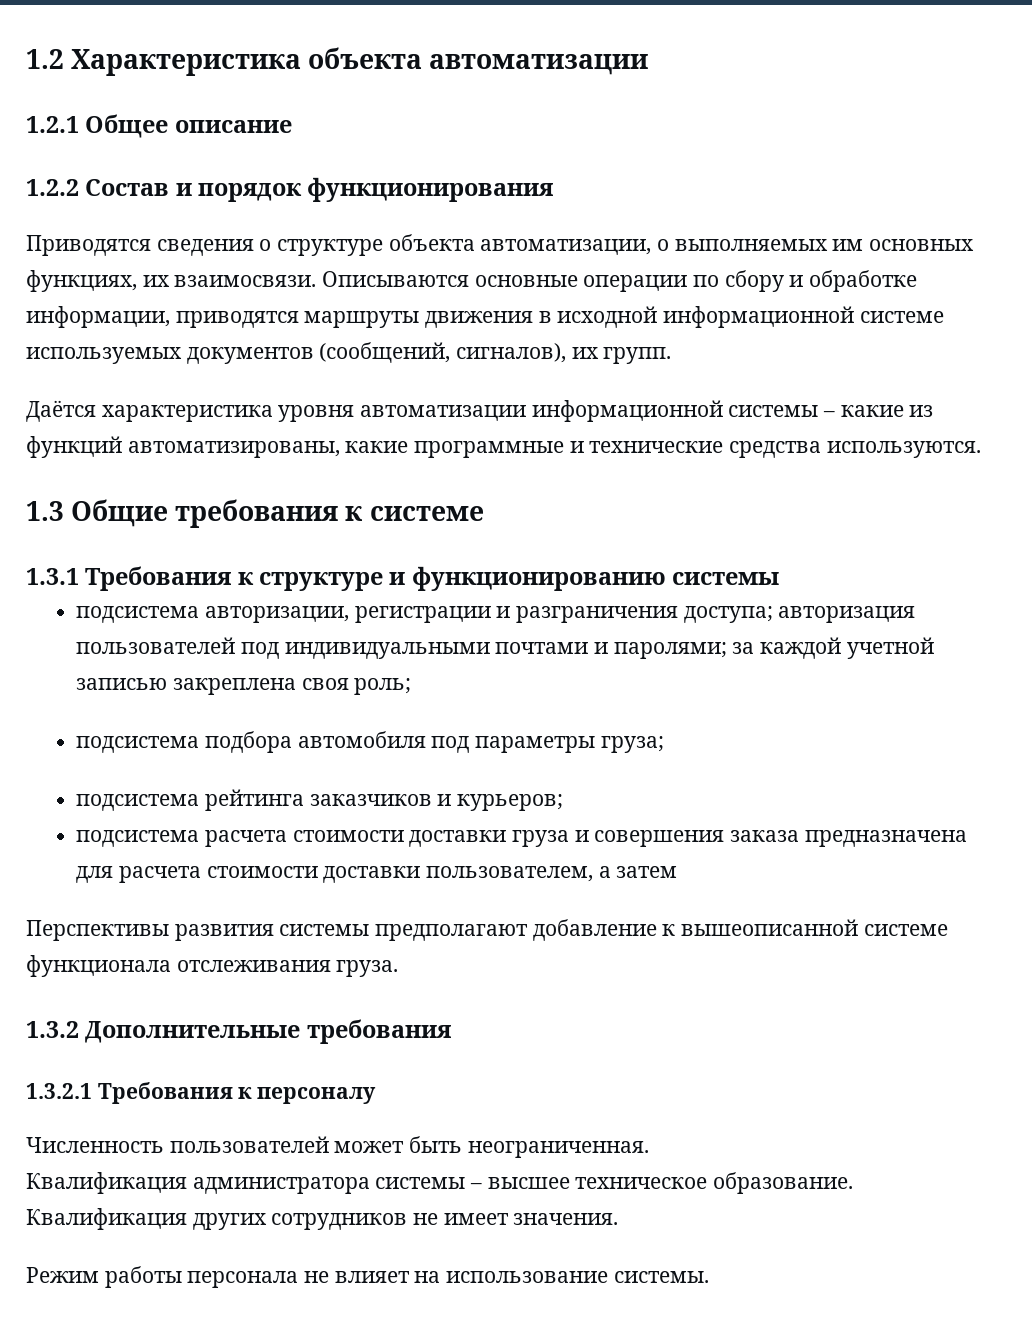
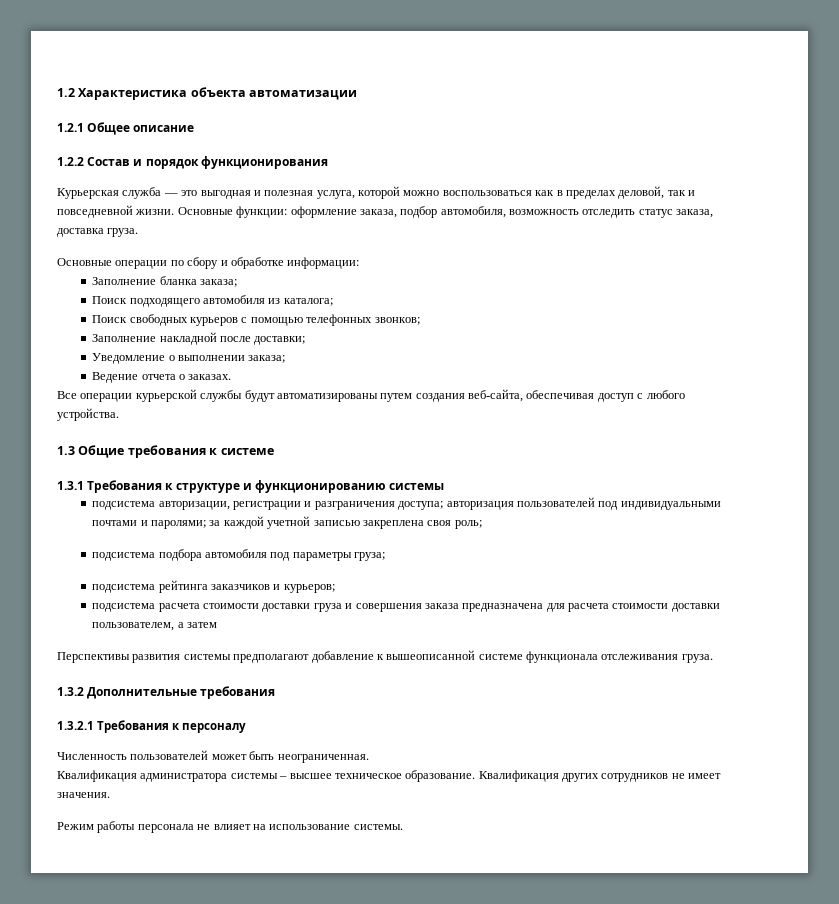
[26,234,975,256] [26,270,578,292] Приводятся сведения о структуре объекта автоматизации, о выполняемых им основных функциях, их взаимосвязи. Описываются основные -> [57,186,695,199] [57,205,714,218] [57,228,139,237] [57,258,112,266] Курьерская служба — это выгодная и полезная услуга, которой можно воспользоваться как в пределах деловой, так и повседневной жизни. Основные функции: оформление заказа, подбор автомобиля, возможность отследить статус заказа, доставка груза. // Основные
[26,306,944,328] [26,342,672,364] [26,400,934,422] [26,436,981,458] информации, приводятся маршруты движения в исходной информационной системе используемых документов (сообщений, сигналов), их групп. // Даётся характеристика уровня автоматизации информационной системы – какие из функций автоматизированы, какие программные и технические средства используются. -> [287,257,360,269] [92,276,238,287] [92,295,333,307] [92,314,420,326] [92,332,306,345] [92,353,286,364] [92,372,232,383] [57,389,685,402] [57,408,119,421] информации: // Заполнение бланка заказа; // Поиск подходящего автомобиля из каталога; // Поиск свободных курьеров с помощью телефонных звонков; // Заполнение накладной после доставки; // Уведомление о выполнении заказа; // Ведение отчета о заказах. // Все операции курьерской службы будут автоматизированы путем создания веб-сайта, обеспечивая доступ с любого устройства.

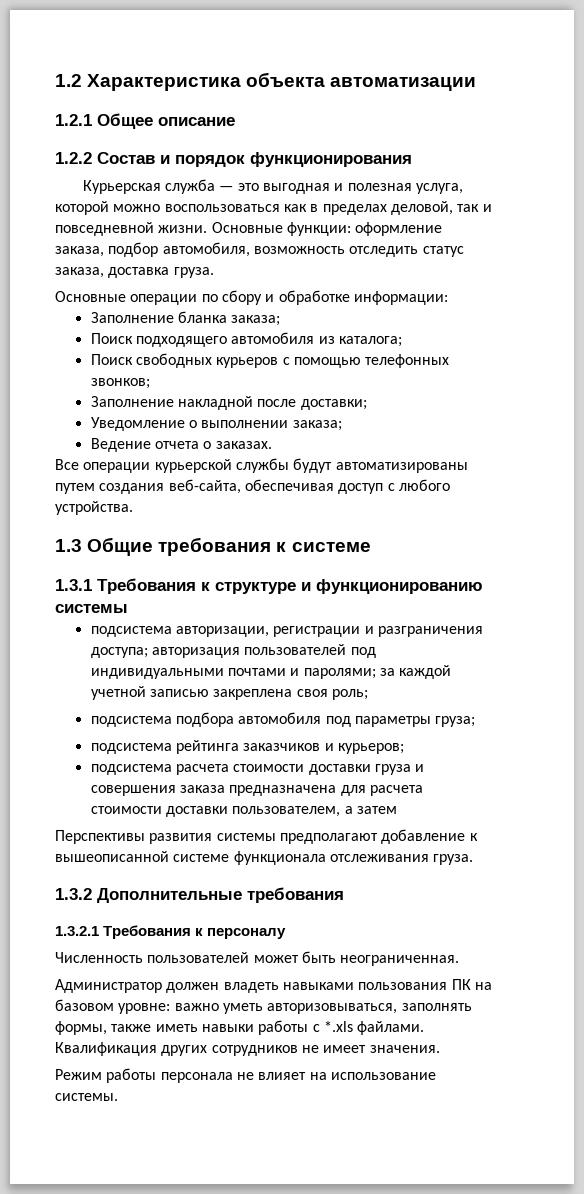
[57,770,476,782] Квалификация администратора системы – высшее техническое образование. -> [55,979,492,993] [55,999,472,1014] [55,1020,425,1035] Администратор должен владеть навыками пользования ПК на базовом уровне: важно уметь авторизовываться, заполнять формы, также иметь навыки работы с *.xls файлами.

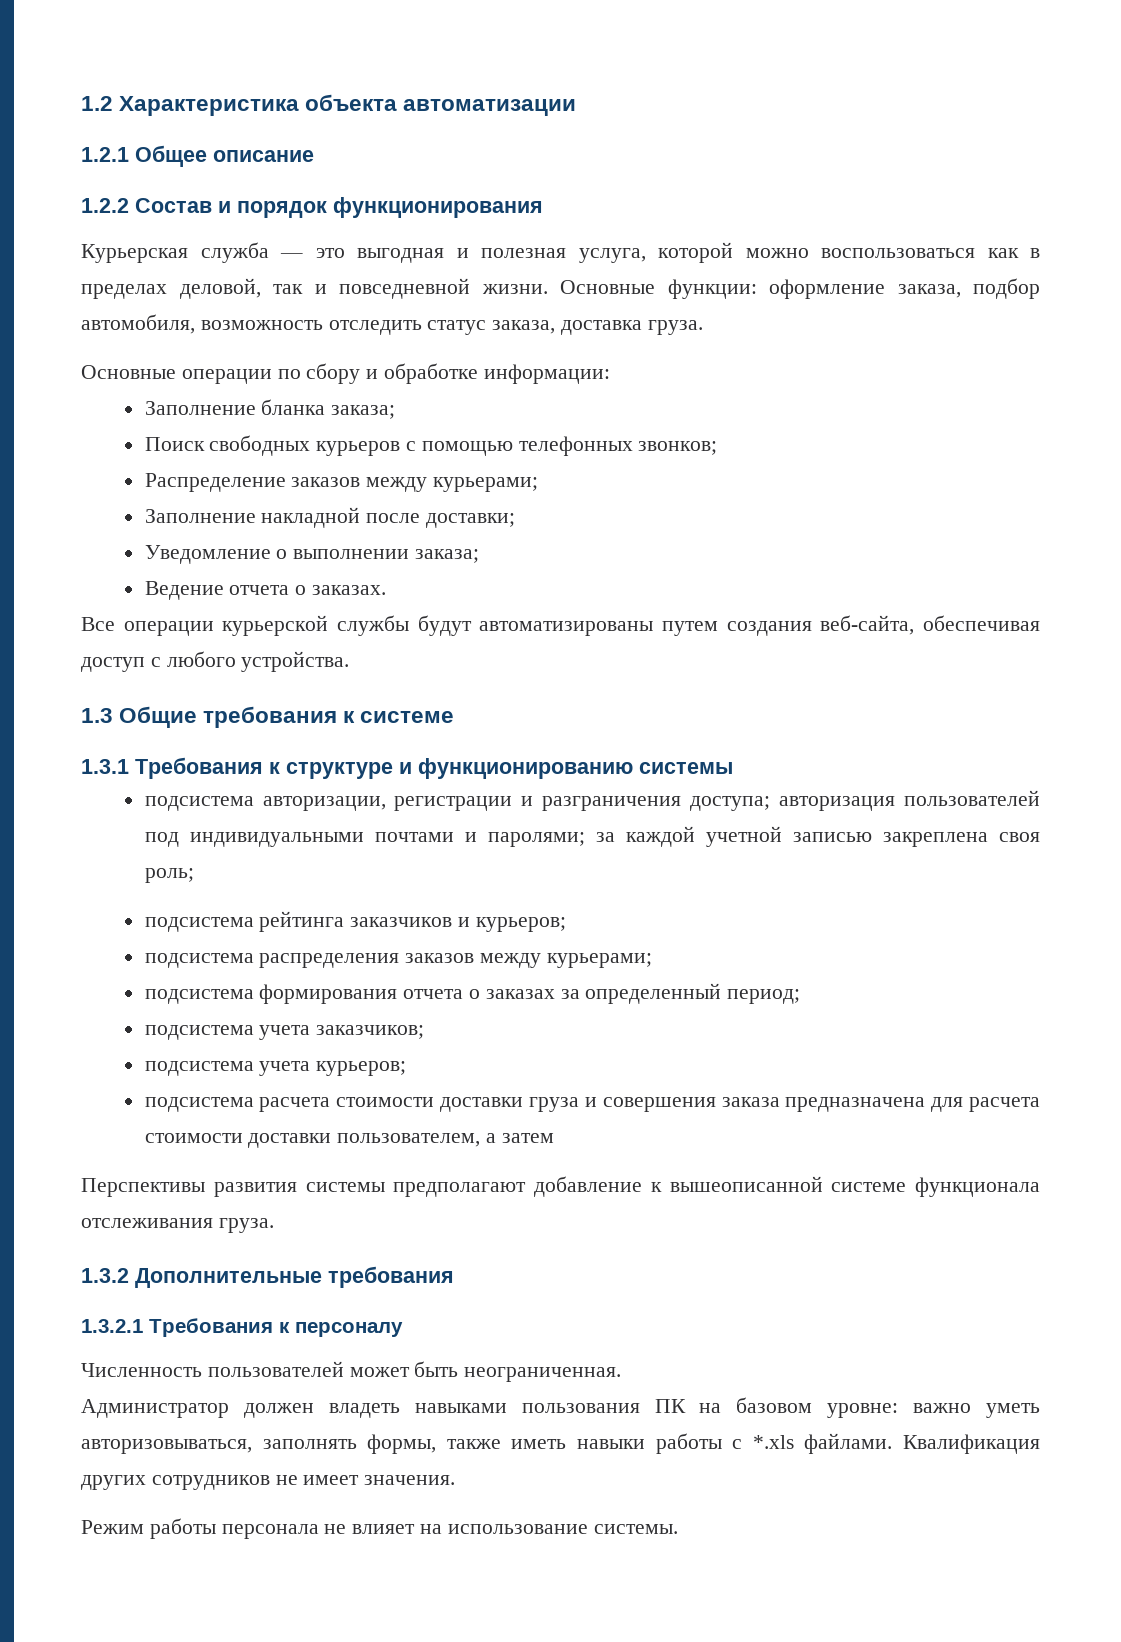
[90,332,403,347] // Поиск подходящего автомобиля из каталога; -> (396, 412) none
(150, 383) none -> [144,473,539,492] // Распределение заказов между курьерами;
[90,712,476,727] // подсистема подбора автомобиля под параметры груза; -> (194, 875) none
(405, 748) none -> [144,953,652,968] [144,983,801,1004] [144,1025,425,1040] [144,1061,407,1076] // подсистема распределения заказов между курьерами; // подсистема формирования отчета о заказах за определенный период; // подсистема учета заказчиков; // подсистема учета курьеров;

